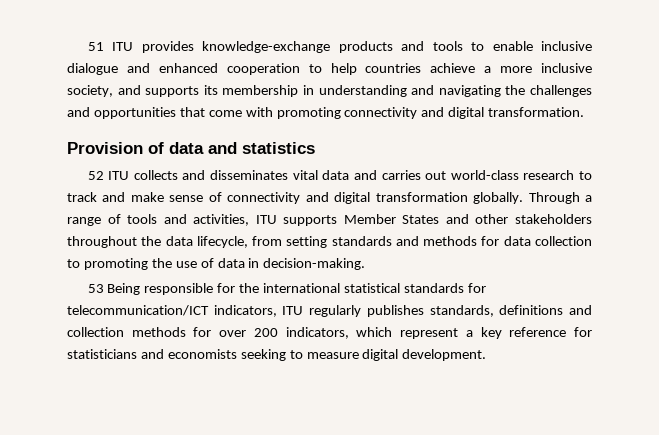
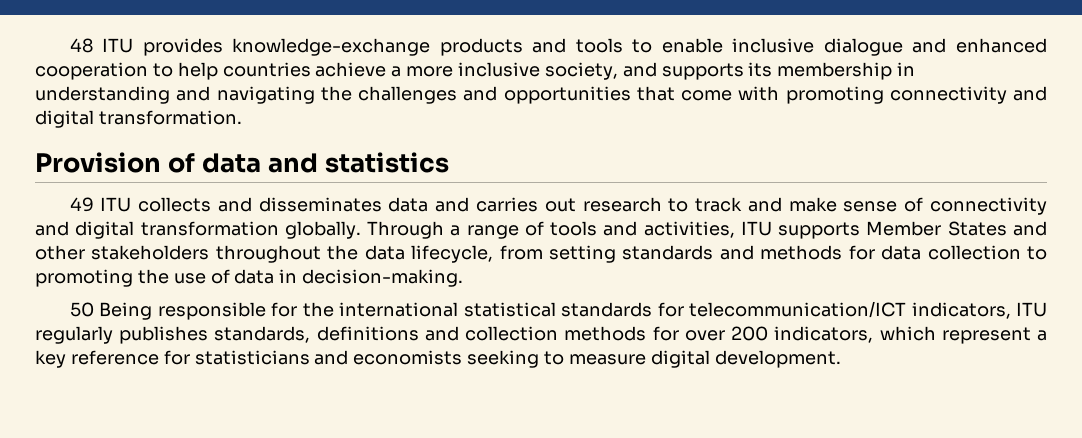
[87,42,104,51] 51 -> [69,38,93,53] 48
[87,171,104,180] 52 -> [69,197,94,212] 49
[292,170,318,180] vital -> (382, 204) none
[450,170,519,180] world-class -> (576, 205) none
[87,284,104,293] 53 -> [69,302,94,317] 50

